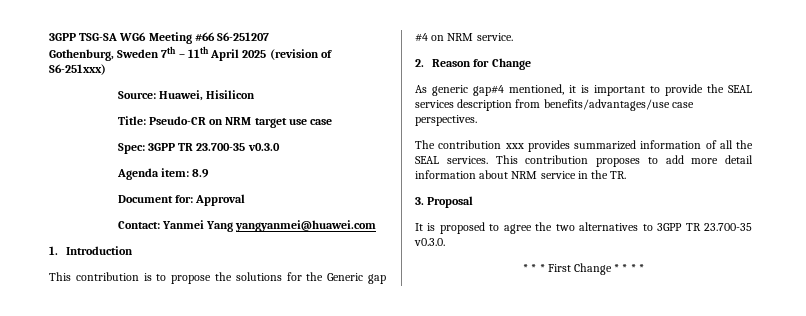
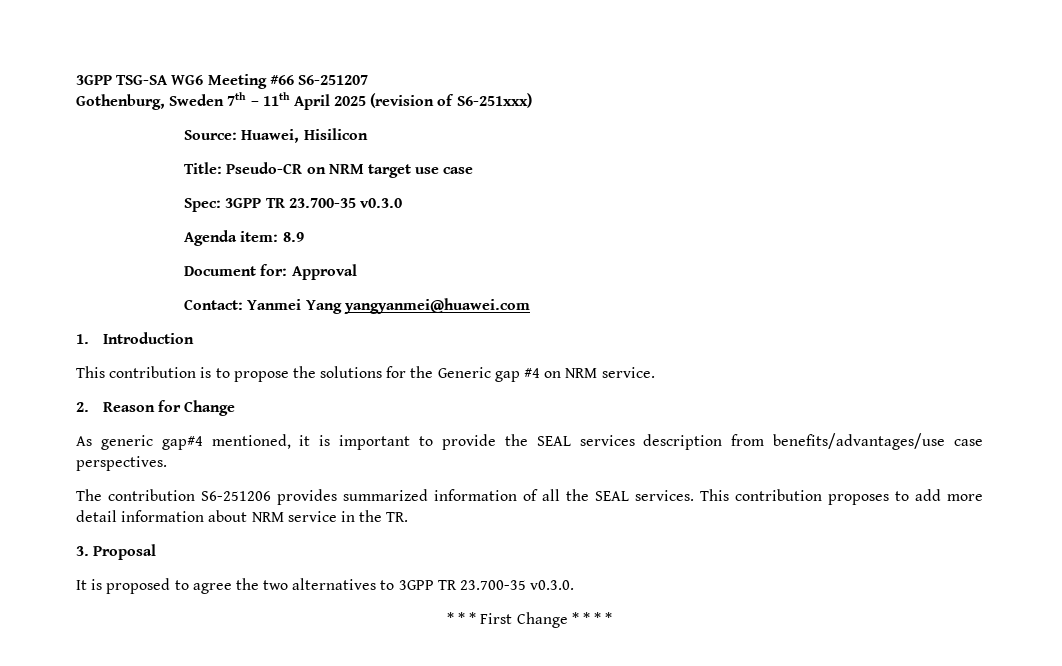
[504,143,524,149] xxx -> [201,491,271,501] S6-251206

